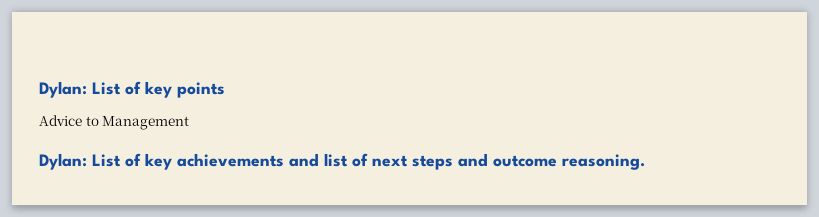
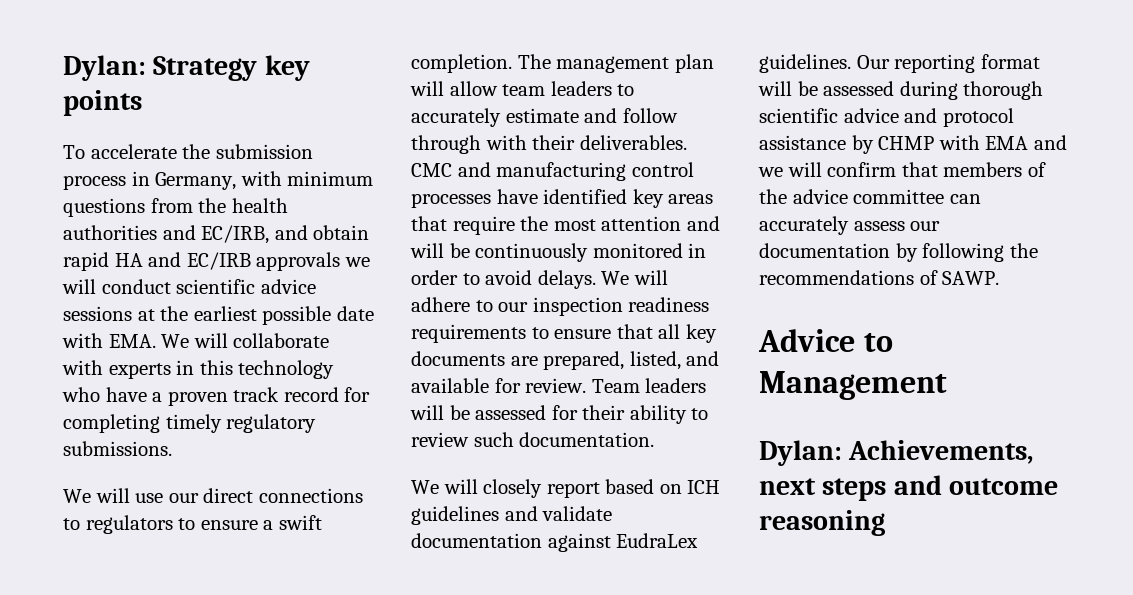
[39,81,141,98] Dylan: List of -> [63,55,258,81] Dylan: Strategy
[39,115,190,130] [39,153,368,170] Advice to Management // Dylan: List of key achievements and list of -> [63,144,313,159] [63,171,374,190] [63,198,288,217] [63,225,370,244] [63,252,370,271] [62,279,316,294] [63,306,374,325] [62,333,330,348] [62,360,335,379] [62,387,371,406] [63,414,317,433] [63,441,172,456] [63,488,363,503] [63,515,322,534] [411,54,714,73] [410,81,635,96] [411,108,678,127] [411,135,687,154] [411,162,694,181] [411,189,714,208] [411,216,720,235] [410,243,707,262] [411,270,668,289] [411,297,710,316] [411,324,717,343] [411,351,720,370] [411,378,707,393] [410,405,709,424] [411,432,655,447] [411,479,721,498] [411,506,613,525] [411,533,699,552] [759,54,1040,73] [758,81,1044,100] [759,108,1014,127] [759,135,1067,154] [758,162,1046,177] [759,189,981,204] [759,216,941,235] [759,243,1038,262] [759,270,1000,285] [758,329,893,352] [759,371,947,400] [759,440,1035,466] To accelerate the submission process in Germany, with minimum questions from the health authorities and EC/IRB, and obtain rapid HA and EC/IRB approvals we will conduct scientific advice sessions at the earliest possible date with EMA. We will collaborate with experts in this technology who have a proven track record for completing timely regulatory submissions. // We will use our direct connections to regulators to ensure a swift completion. The management plan will allow team leaders to accurately estimate and follow through with their deliverables. CMC and manufacturing control processes have identified key areas that require the most attention and will be continuously monitored in order to avoid delays. We will adhere to our inspection readiness requirements to ensure that all key documents are prepared, listed, and available for review. Team leaders will be assessed for their ability to review such documentation. // We will closely report based on ICH guidelines and validate documentation against EudraLex guidelines. Our reporting format will be assessed during thorough scientific advice and protocol assistance by CHMP with EMA and we will confirm that members of the advice committee can accurately assess our documentation by following the recommendations of SAWP. // Advice to Management // Dylan: Achievements,
[562,154,645,170] reasoning. -> [759,510,885,536] reasoning

